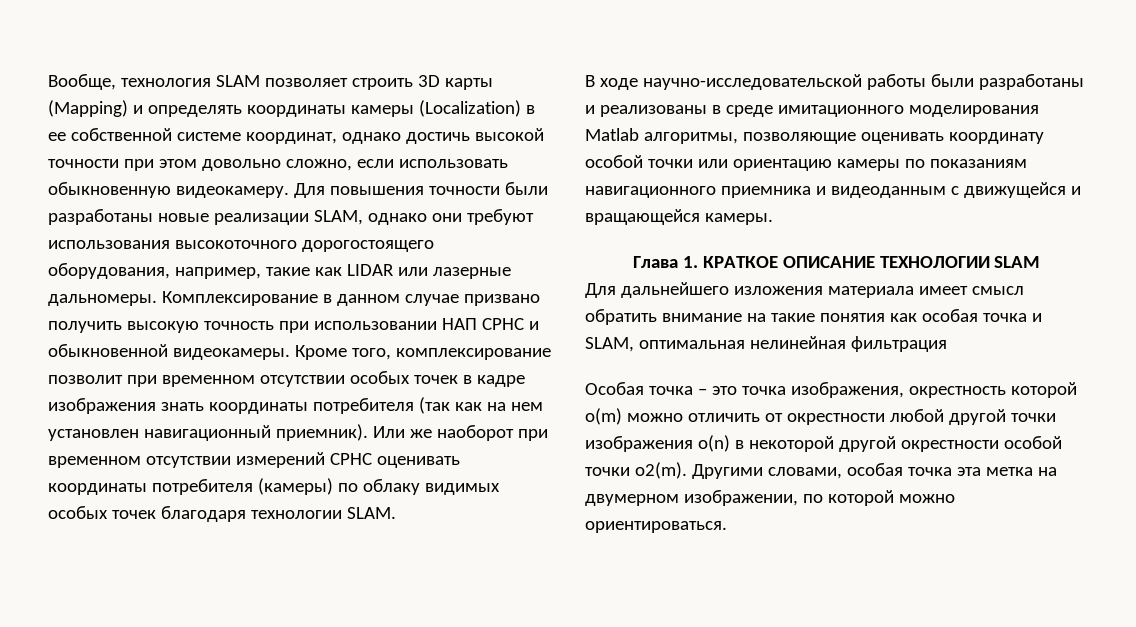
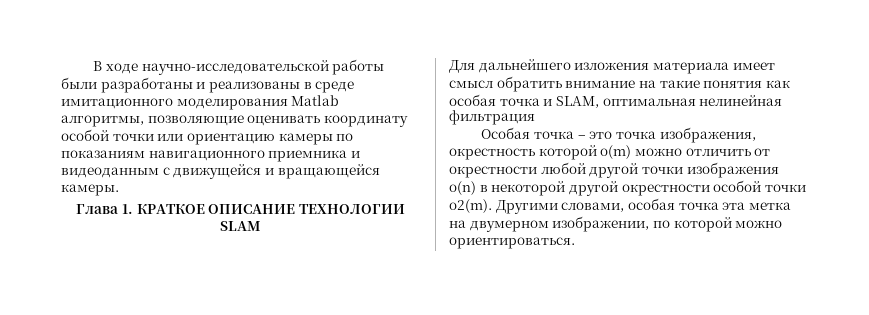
[48,74,493,90] [48,100,535,117] [48,128,544,144] [48,159,508,171] [48,182,548,198] [48,209,534,225] [48,240,434,252] [48,263,511,279] [48,291,540,306] [48,318,539,333] [48,344,551,360] [48,371,525,387] [48,397,543,414] [48,424,548,441] [48,452,460,468] [48,478,500,495] [48,506,396,522] Вообще, технология SLAM позволяет строить 3D карты (Mapping) и определять координаты камеры (Localization) в ее собственной системе координат, однако достичь высокой точности при этом довольно сложно, если использовать обыкновенную видеокамеру. Для повышения точности были разработаны новые реализации SLAM, однако они требуют использования высокоточного дорогостоящего оборудования, например, такие как LIDAR или лазерные дальномеры. Комплексирование в данном случае призвано получить высокую точность при использовании НАП СРНС и обыкновенной видеокамеры. Кроме того, комплексирование позволит при временном отсутствии особых точек в кадре изображения знать координаты потребителя (так как на нем установлен навигационный приемник). Или же наоборот при временном отсутствии измерений СРНС оценивать координаты потребителя (камеры) по облаку видимых особых точек благодаря технологии SLAM. // -> (93, 66) none

